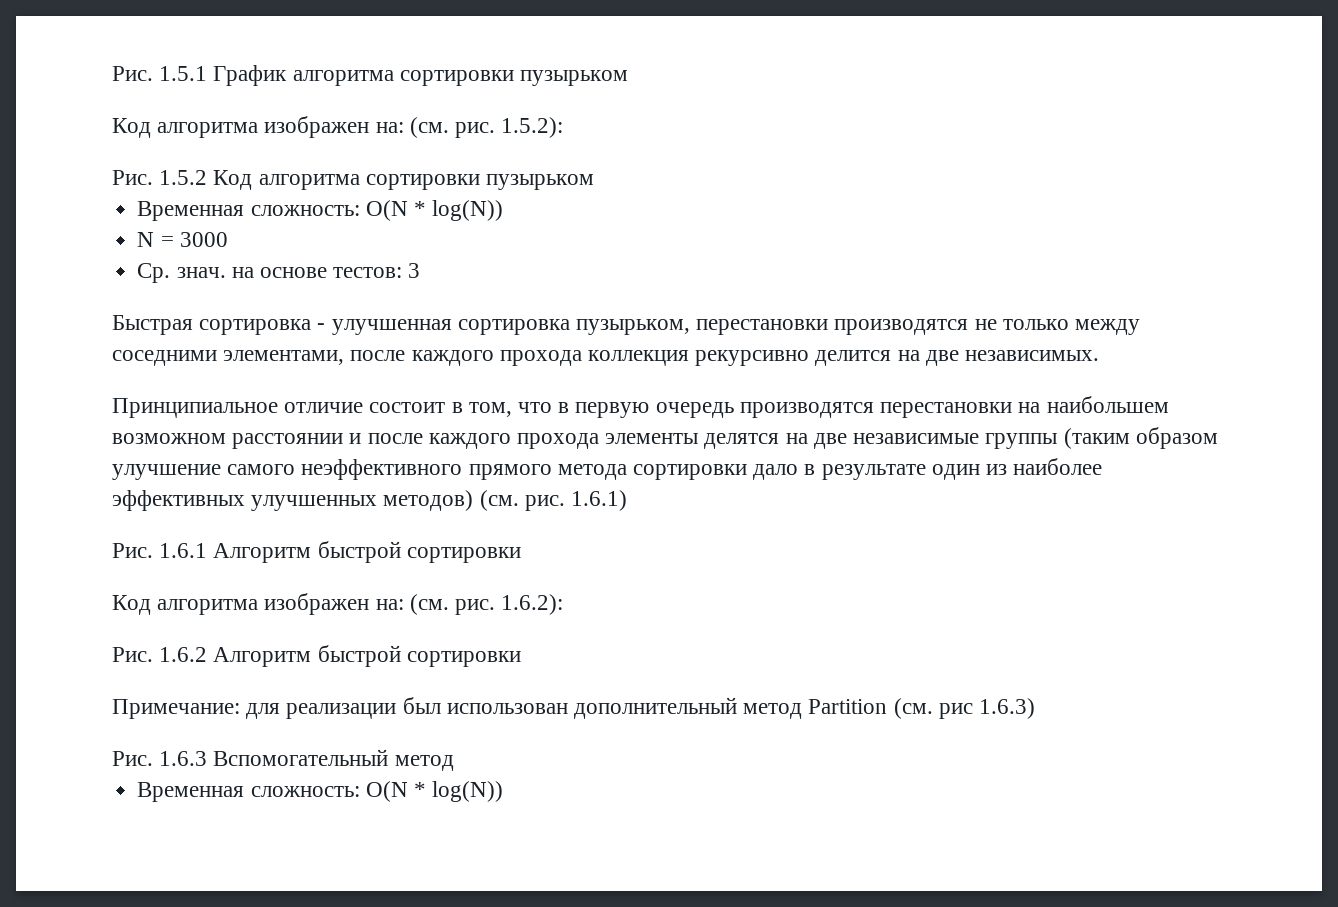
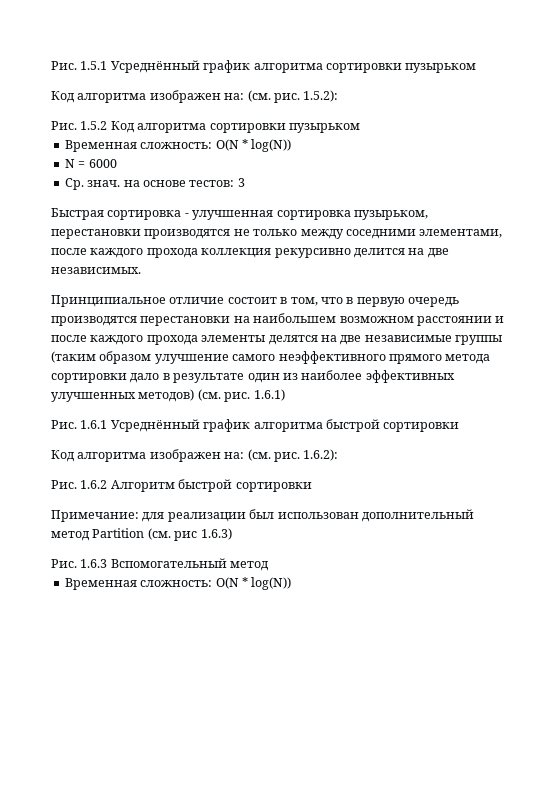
[213,65,288,86] График -> [110,60,251,73] Усреднённый график
[179,232,228,247] 3000 -> [88,159,117,168] 6000
[213,543,312,563] Алгоритм -> [110,419,323,432] Усреднённый график алгоритма

